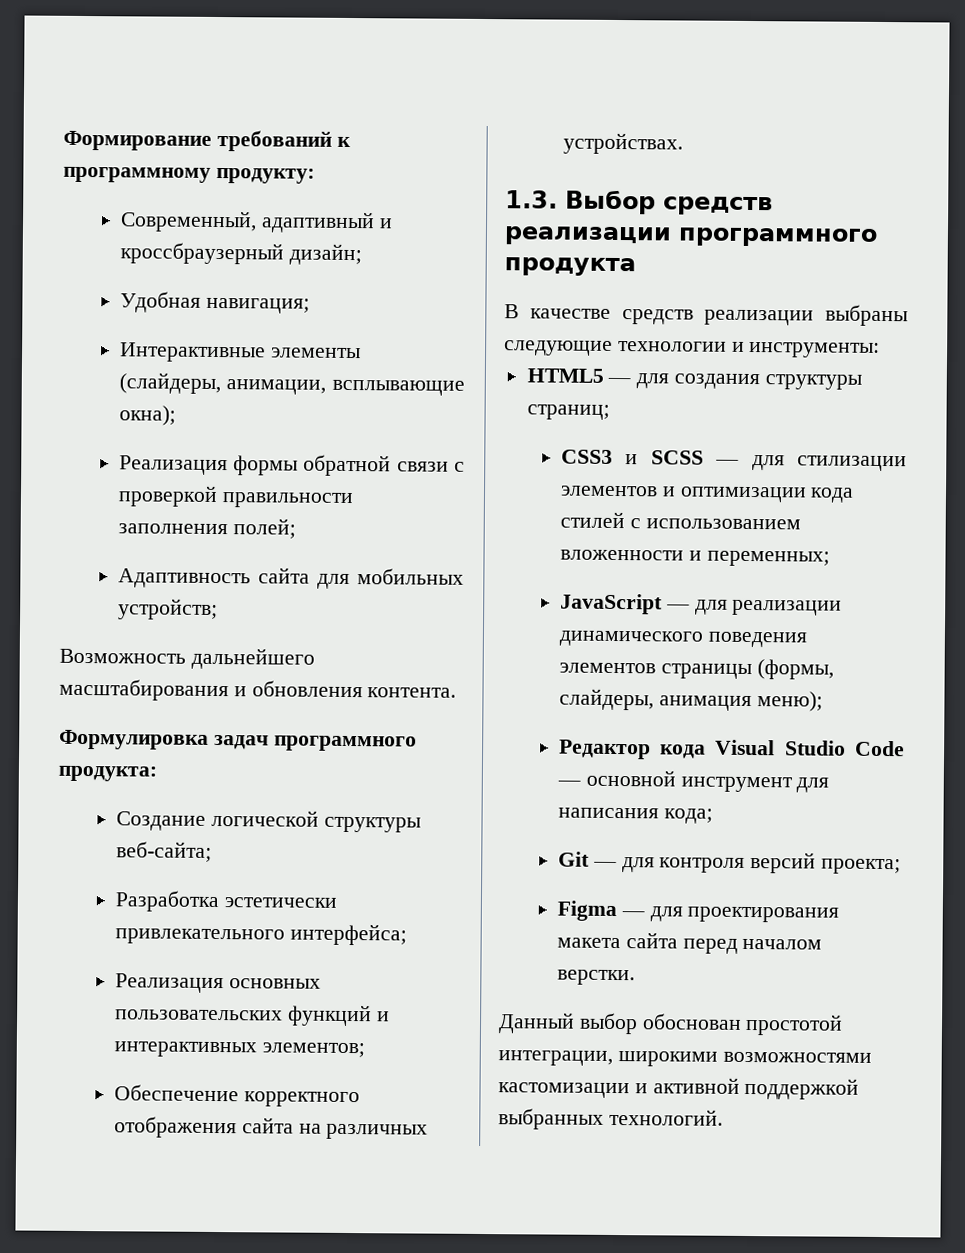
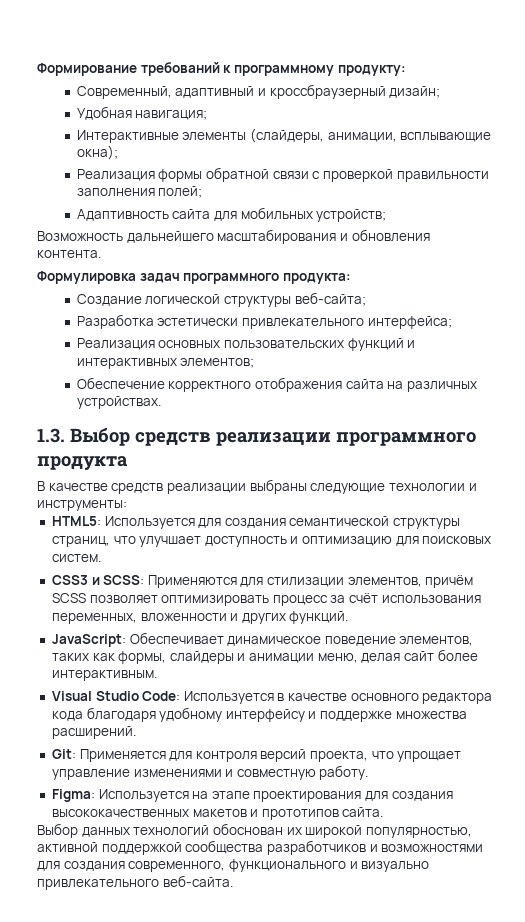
[526,368,862,390] [526,404,610,420] [560,449,907,472] [559,485,855,503] [559,511,801,530] [559,549,830,567] [559,593,843,616] [558,630,807,648] [558,659,834,680] [558,688,823,712] [558,739,905,760] [556,769,830,793] [557,807,713,824] [557,851,901,875] [556,900,840,923] [556,932,823,954] [556,969,635,986] [498,1012,844,1036] [498,1050,872,1067] [498,1077,860,1100] [498,1108,723,1130] HTML5 — для создания структуры страниц; // CSS3 и SCSS — для стилизации элементов и оптимизации кода стилей с использованием вложенности и переменных; // JavaScript — для реализации динамического поведения элементов страницы (формы, слайдеры, анимация меню); // Редактор кода Visual Studio Code — основной инструмент для написания кода; // Git — для контроля версий проекта; // Figma — для проектирования макета сайта перед началом верстки. // Данный выбор обоснован простотой интеграции, широкими возможностями кастомизации и активной поддержкой выбранных технологий. -> [51,516,461,529] [51,536,492,547] [51,554,101,562] [51,575,474,588] [51,593,481,606] [51,611,349,624] [51,632,474,647] [51,649,478,664] [51,670,157,681] [51,691,493,704] [51,707,467,722] [51,726,136,739] [51,749,462,762] [51,765,369,780] [51,789,453,802] [51,807,384,820] [37,823,472,838] [37,840,484,855] [37,859,430,872] [37,875,233,890] HTML5: Используется для создания семантической структуры страниц, что улучшает доступность и оптимизацию для поисковых систем. // CSS3 и SCSS: Применяются для стилизации элементов, причём SCSS позволяет оптимизировать процесс за счёт использования переменных, вложенности и других функций. // JavaScript: Обеспечивает динамическое поведение элементов, таких как формы, слайдеры и анимации меню, делая сайт более интерактивным. // Visual Studio Code: Используется в качестве основного редактора кода благодаря удобному интерфейсу и поддержке множества расширений. // Git: Применяется для контроля версий проекта, что упрощает управление изменениями и совместную работу. // Figma: Используется на этапе проектирования для создания высококачественных макетов и прототипов сайта. // Выбор данных технологий обоснован их широкой популярностью, активной поддержкой сообщества разработчиков и возможностями для создания современного, функционального и визуально привлекательного веб-сайта.

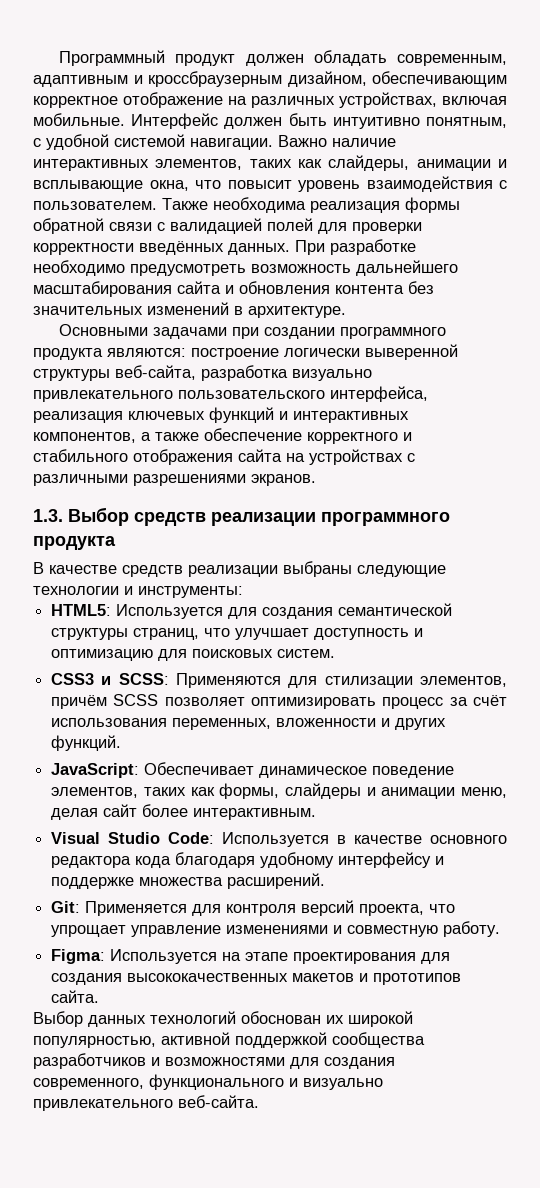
[37,62,406,76] [76,84,441,99] [76,106,208,120] [76,128,492,143] [76,145,118,160] [76,167,489,182] [76,186,203,198] [76,207,387,222] [37,231,123,241] Формирование требований к программному продукту: // Современный, адаптивный и кроссбраузерный дизайн; // Удобная навигация; // Интерактивные элементы (слайдеры, анимации, всплывающие окна); // Реализация формы обратной связи с проверкой правильности заполнения полей; // Адаптивность сайта для мобильных устройств; // Возможность -> [59,50,507,66] [33,71,507,87] [33,92,507,108] [33,113,507,129] [33,134,396,150] [33,155,507,171] [33,176,507,192] [33,197,460,213] [33,218,422,234] [33,239,416,255] [33,260,351,276] Программный продукт должен обладать современным, адаптивным и кроссбраузерным дизайном, обеспечивающим корректное отображение на различных устройствах, включая мобильные. Интерфейс должен быть интуитивно понятным, с удобной системой навигации. Важно наличие интерактивных элементов, таких как слайдеры, анимации и всплывающие окна, что повысит уровень взаимодействия с пользователем. Также необходима реализация формы обратной связи с валидацией полей для проверки корректности введённых данных. При разработке необходимо предусмотреть возможность
(337, 236) none -> [177,281,221,294] сайта
[37,250,101,258] [37,271,351,284] [76,292,366,307] [76,314,452,329] [76,338,416,351] [76,358,255,369] [76,377,477,392] [76,396,161,409] контента. // Формулировка задач программного продукта: // Создание логической структуры веб-сайта; // Разработка эстетически привлекательного интерфейса; // Реализация основных пользовательских функций и интерактивных элементов; // Обеспечение корректного отображения сайта на различных устройствах. -> [335,281,434,294] [33,302,346,318] [59,324,447,339] [33,344,458,360] [33,365,372,381] [33,386,428,402] [33,407,409,423] [33,428,412,444] [33,449,415,465] [33,474,316,486] контента без значительных изменений в архитектуре. // Основными задачами при создании программного продукта являются: построение логически выверенной структуры веб-сайта, разработка визуально привлекательного пользовательского интерфейса, реализация ключевых функций и интерактивных компонентов, а также обеспечение корректного и стабильного отображения сайта на устройствах с различными разрешениями экранов.

